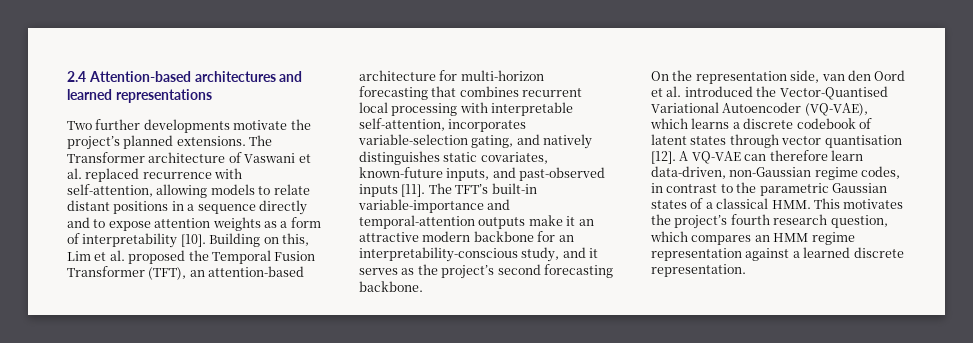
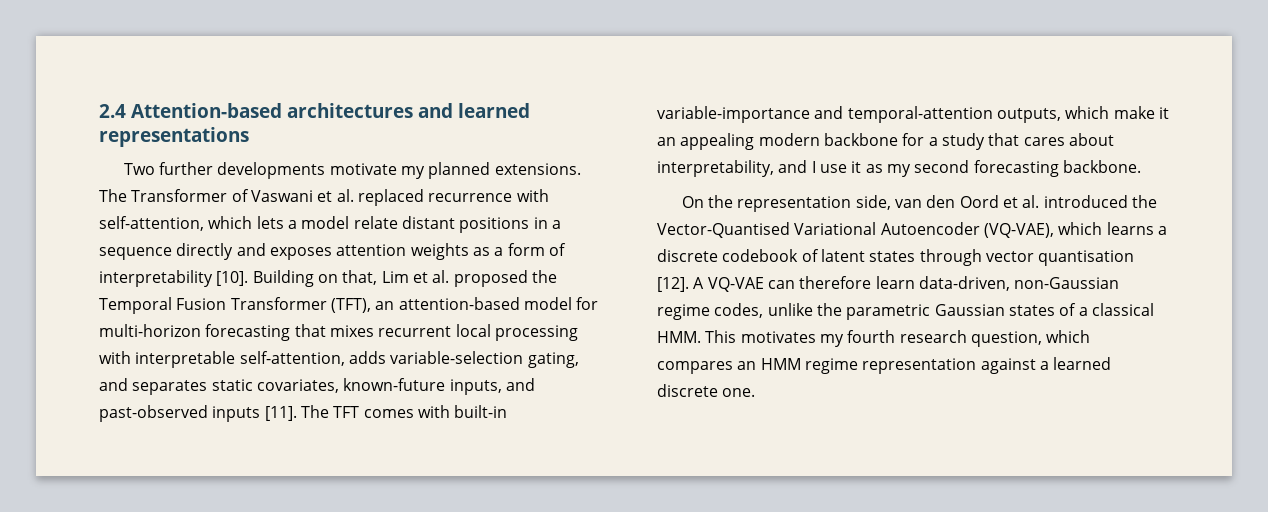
[290,119,311,130] [67,136,120,150] the project’s -> [400,166,425,179] my
[148,152,226,163] architecture -> (228, 195) none
[156,184,271,198] allowing models to -> [208,216,350,229] which lets a model
[93,219,151,231] to expose -> [269,247,332,260] exposes
[281,233,309,246] this, -> [342,270,378,285] that,
[359,70,436,81] architecture -> [523,297,572,310] model
[459,86,519,97] combines -> [329,325,374,337] mixes
[448,119,527,132] incorporates -> [348,351,386,364] adds
[543,134,593,149] [359,151,440,165] natively distinguishes -> [132,380,208,395] separates
[455,184,489,194] TFT’s -> [333,405,450,418] TFT comes with
[478,217,526,229] outputs -> [996,106,1110,123] outputs, which
[359,232,419,242] attractive -> [680,133,755,150] appealing
[558,235,574,242] [359,247,599,262] [359,264,495,279] an interpretability-conscious study, and it serves as the project’s -> [928,133,1114,150] [657,160,911,177] a study that cares about interpretability, and I use it as my
[651,183,733,193] in contrast to -> [767,303,813,316] unlike
[651,214,728,229] the project’s -> [819,334,844,347] my
[651,264,746,277] representation. -> [722,388,756,397] one.

